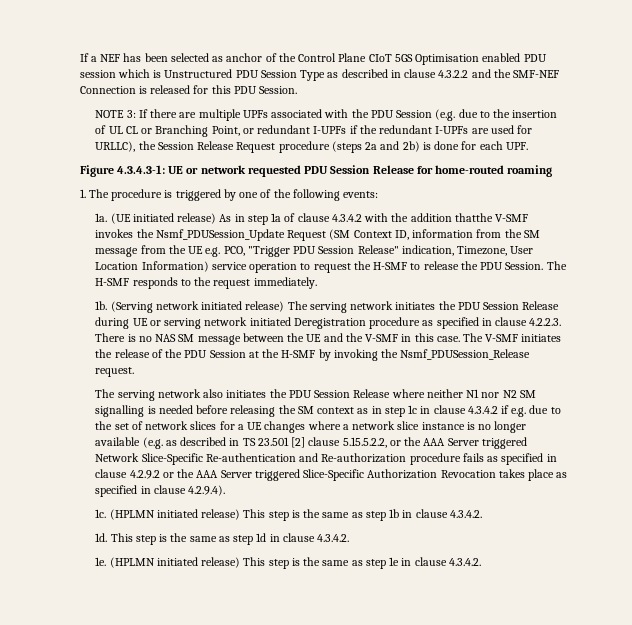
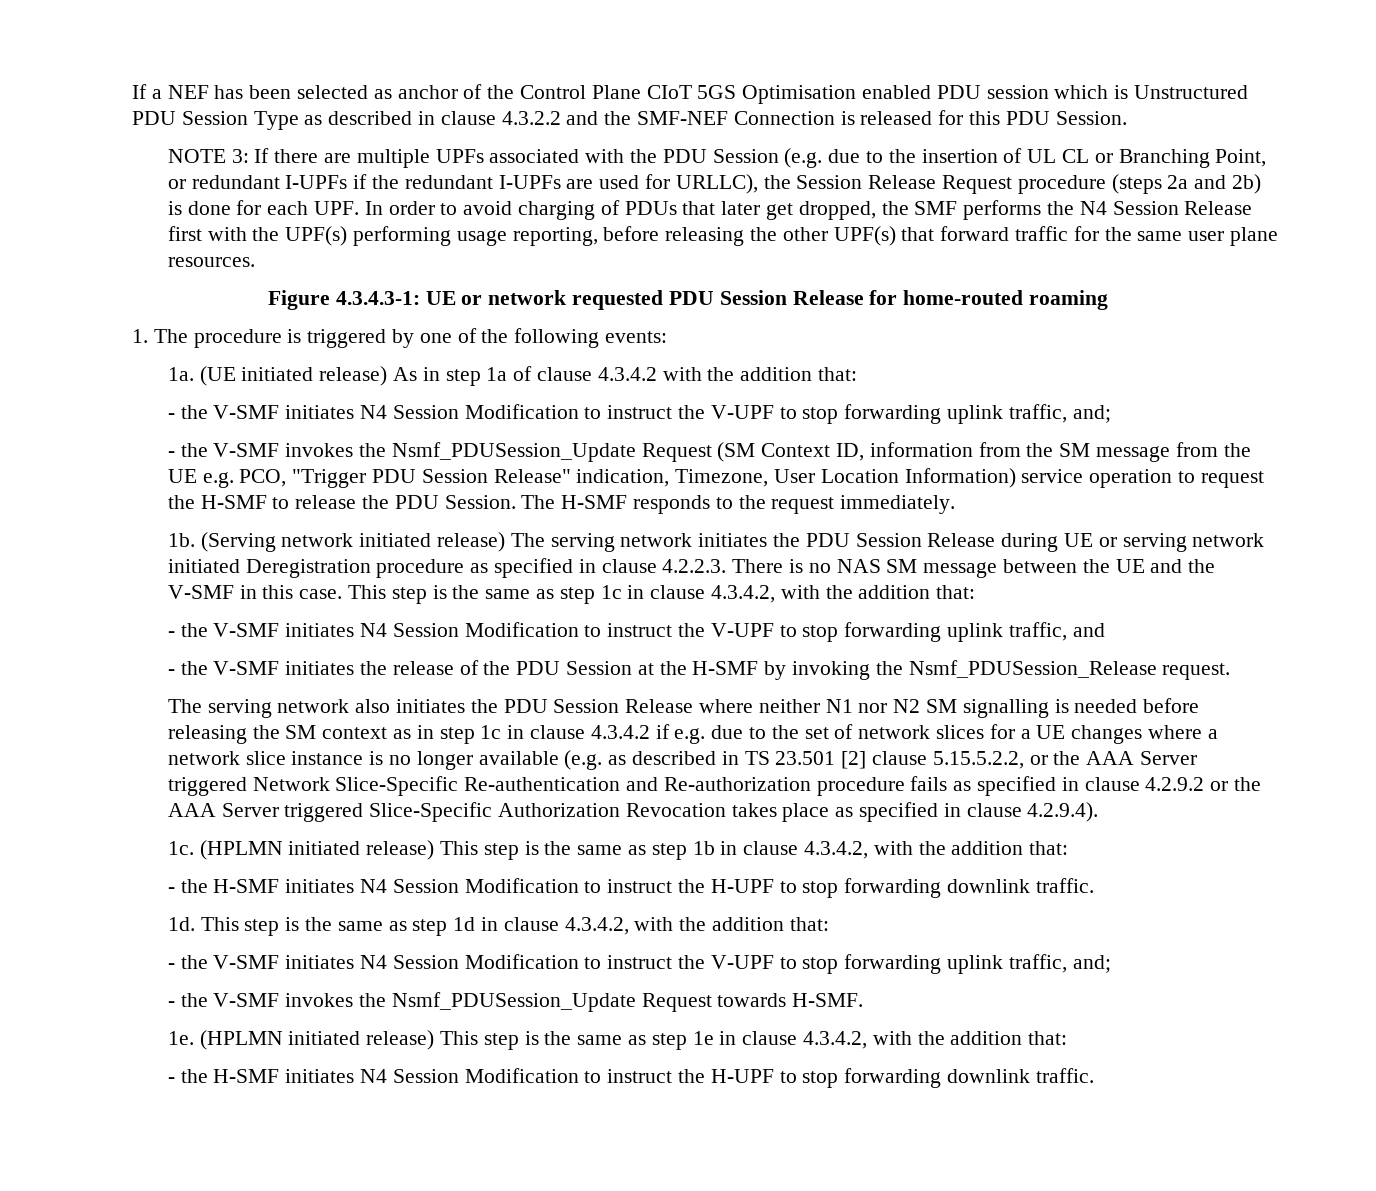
(528, 146) none -> [364,200,1253,220] [167,226,1279,246] [167,257,255,267] In order to avoid charging of PDUs that later get dropped, the SMF performs the N4 Session Release first with the UPF(s) performing usage reporting, before releasing the other UPF(s) that forward traffic for the same user plane resources.
[454,213,493,222] thatthe -> [818,367,858,381] [167,404,1111,424] [167,443,208,457] that: // - the V-SMF initiates N4 Session Modification to instruct the V-UPF to stop forwarding uplink traffic, and; // - the
[463,333,484,342] The -> [347,585,976,604] [167,622,1105,642] [167,661,208,675] This step is the same as step 1c in clause 4.3.4.2, with the addition that: // - the V-SMF initiates N4 Session Modification to instruct the V-UPF to stop forwarding uplink traffic, and // - the
[449,510,482,518] 4.3.4.2. -> [804,841,1069,859] [167,878,1094,898] 4.3.4.2, with the addition that: // - the H-SMF initiates N4 Session Modification to instruct the H-UPF to stop forwarding downlink traffic.
[317,534,350,542] 4.3.4.2. -> [564,917,829,935] [167,954,1111,974] [167,992,864,1012] 4.3.4.2, with the addition that: // - the V-SMF initiates N4 Session Modification to instruct the V-UPF to stop forwarding uplink traffic, and; // - the V-SMF invokes the Nsmf_PDUSession_Update Request towards H-SMF.
[448,558,481,566] 4.3.4.2. -> [803,1031,1068,1049] [167,1068,1094,1088] 4.3.4.2, with the addition that: // - the H-SMF initiates N4 Session Modification to instruct the H-UPF to stop forwarding downlink traffic.

